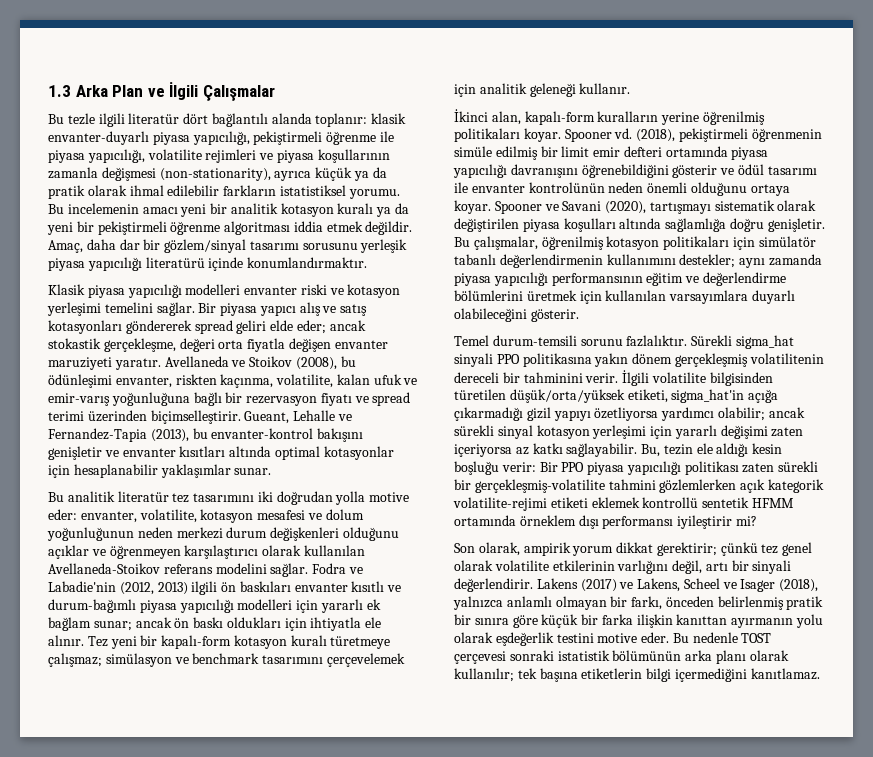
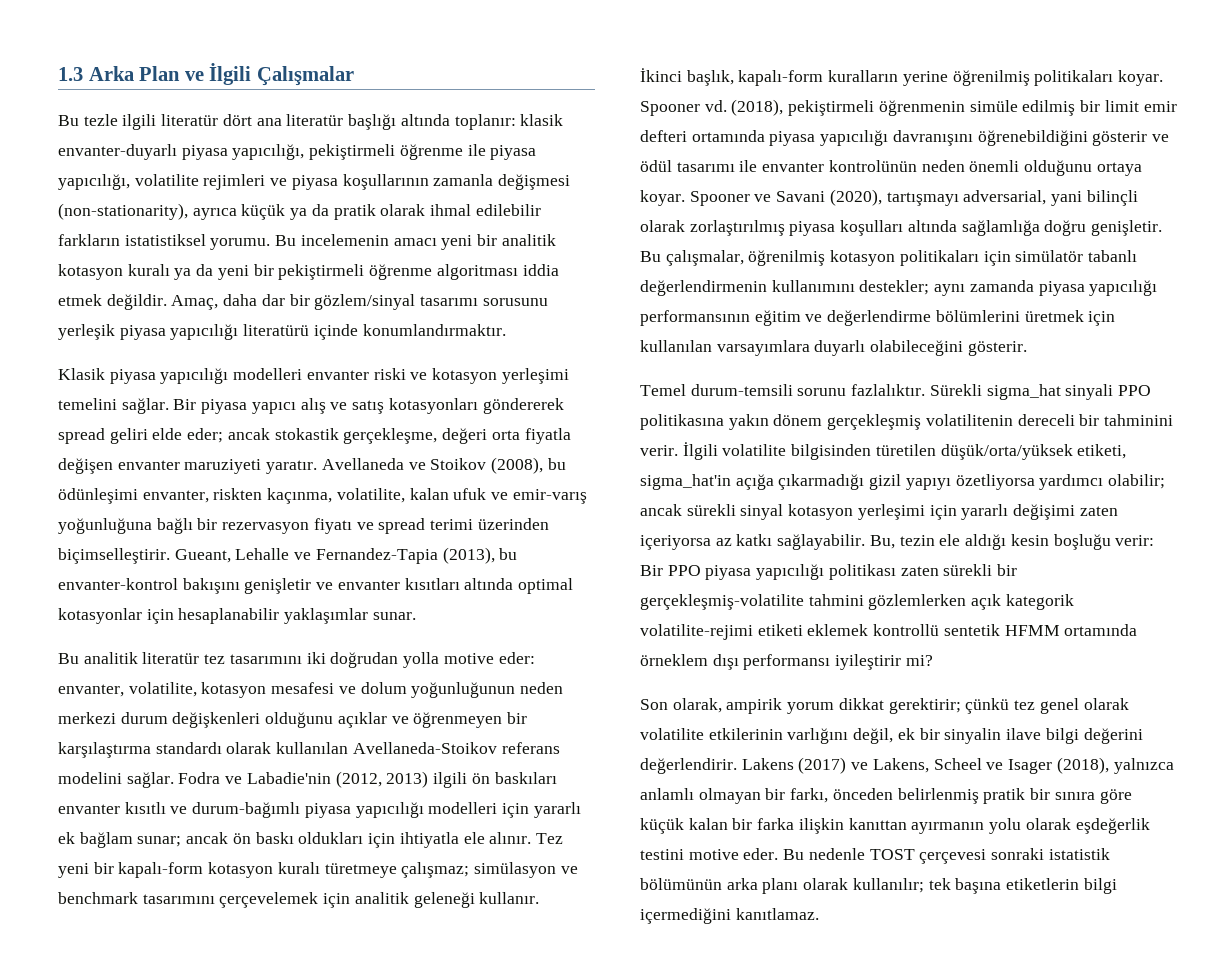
[211,113,312,127] bağlantılı alanda -> [256,114,450,130] ana literatür başlığı altında
[184,545,259,559] karşılaştırıcı -> [507,712,528,724] [58,742,222,758] bir karşılaştırma standardı
[491,111,521,125] alan, -> [686,70,734,86] başlık,
[714,200,817,211] [454,218,519,232] sistematik olarak değiştirilen -> [963,190,1138,206] [640,220,785,236] adversarial, yani bilinçli olarak zorlaştırılmış
[705,560,792,574] artı bir sinyali -> [897,728,1143,744] ek bir sinyalin ilave bilgi değerini
(579, 621) none -> [688,818,728,830] kalan

